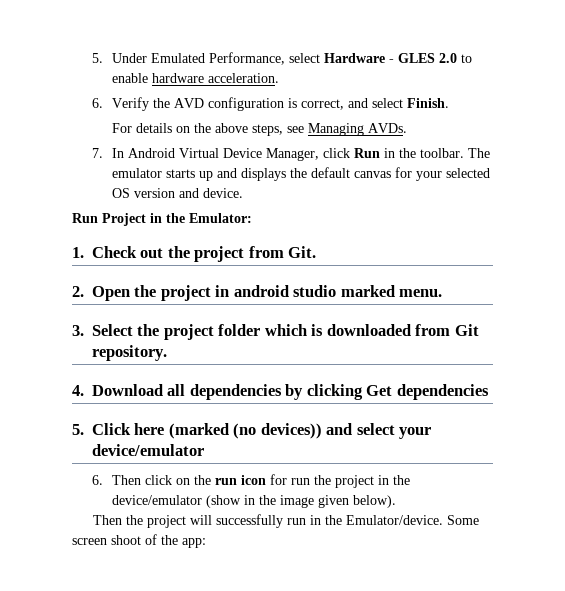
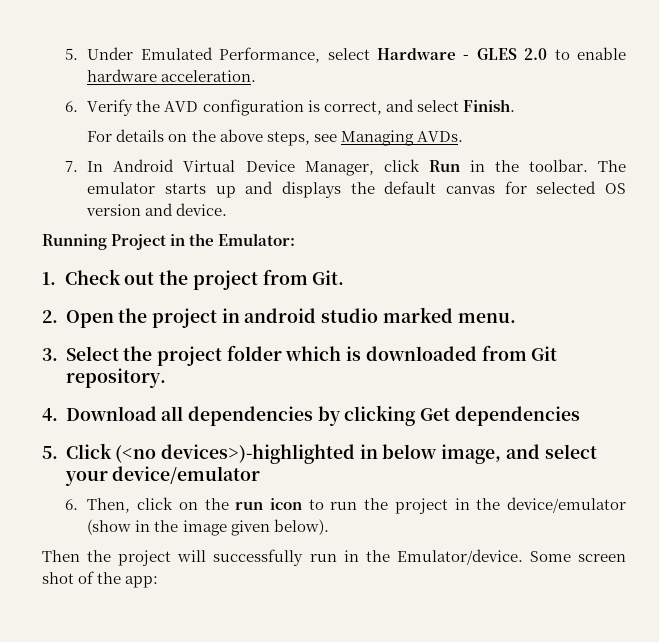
[415,171,442,181] your -> (527, 187) none
[72,213,98,223] Run -> [42,234,107,250] Running
[134,423,322,439] here (marked (no devices)) -> [115,444,502,464] (<no devices>)-highlighted in below image,
[111,475,141,485] Then -> [87,498,131,513] Then,
[269,474,287,485] for -> [308,499,324,510] to
[111,535,141,545] shoot -> [42,572,74,584] shot

